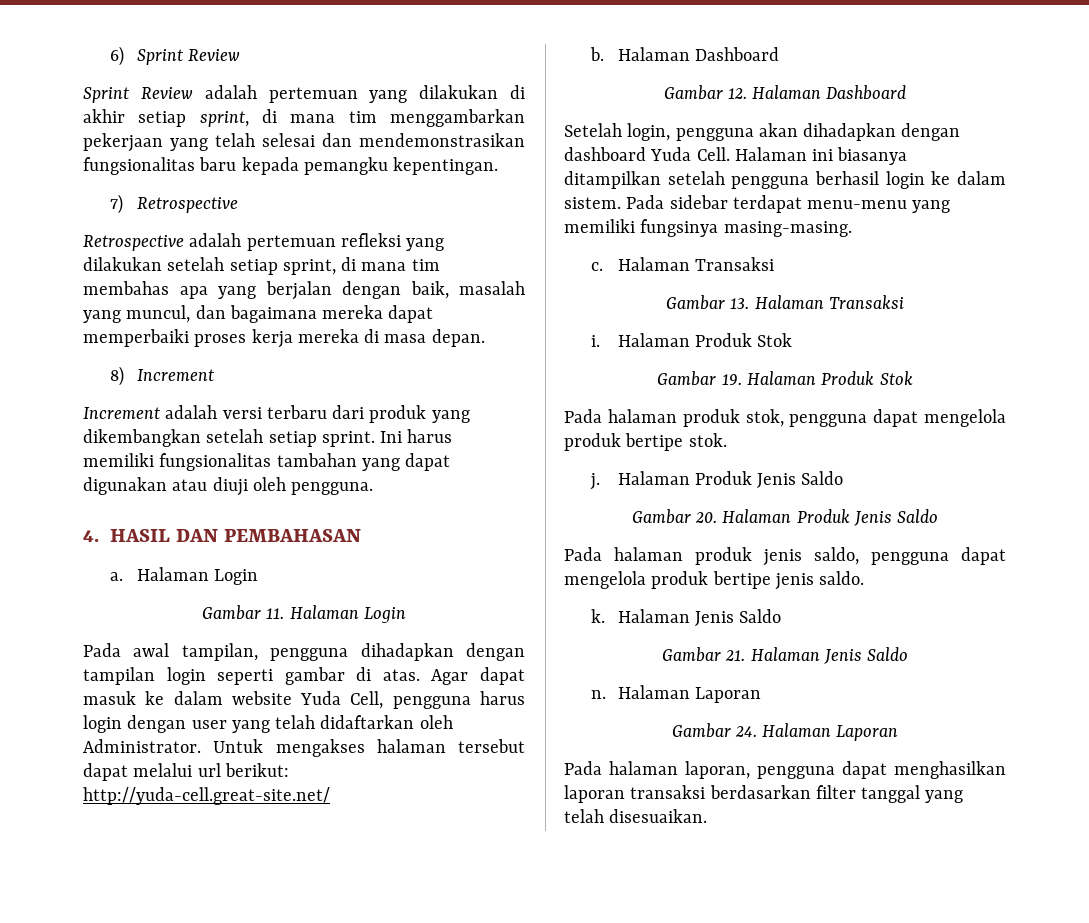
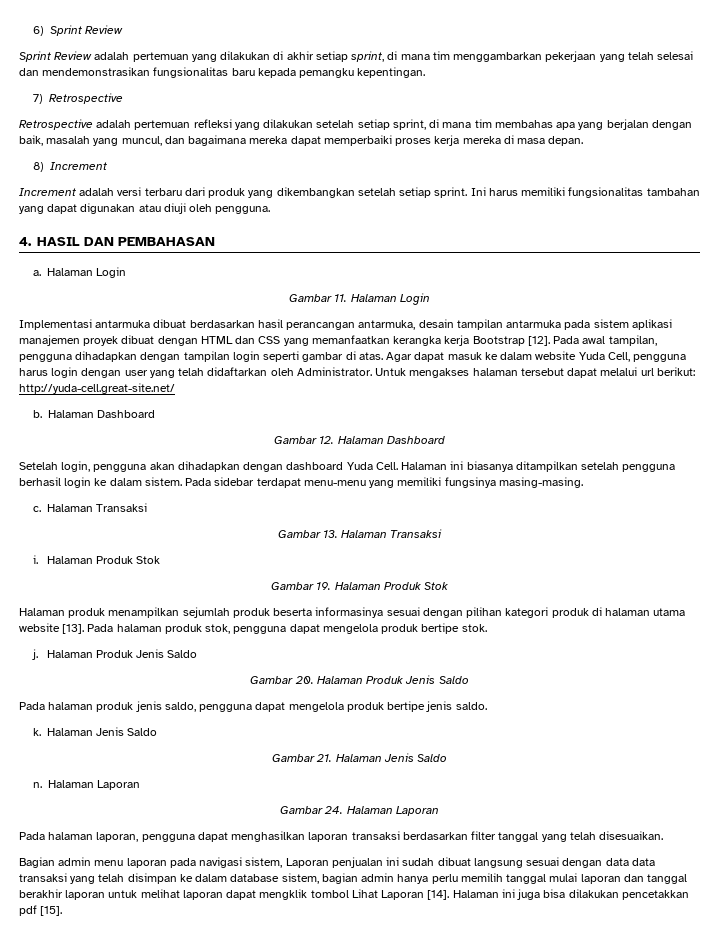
(406, 615) none -> [19,319,672,330] [19,335,550,346] Implementasi antarmuka dibuat berdasarkan hasil perancangan antarmuka, desain tampilan antarmuka pada sistem aplikasi manajemen proyek dibuat dengan HTML dan CSS yang memanfaatkan kerangka kerja Bootstrap [12].
(913, 378) none -> [19,607,686,618] [19,623,85,634] Halaman produk menampilkan sejumlah produk beserta informasinya sesuai dengan pilihan kategori produk di halaman utama website [13].
(708, 816) none -> [19,857,655,868] [19,873,688,884] [19,889,689,900] [19,905,63,916] // Bagian admin menu laporan pada navigasi sistem, Laporan penjualan ini sudah dibuat langsung sesuai dengan data data transaksi yang telah disimpan ke dalam database sistem, bagian admin hanya perlu memilih tanggal mulai laporan dan tanggal berakhir laporan untuk melihat laporan dapat mengklik tombol Lihat Laporan [14]. Halaman ini juga bisa dilakukan pencetakkan pdf [15].

